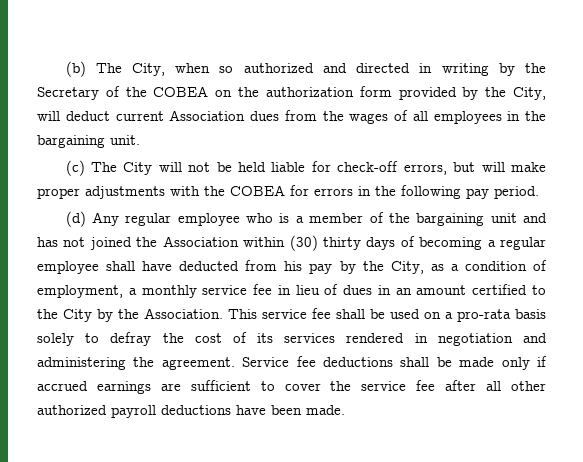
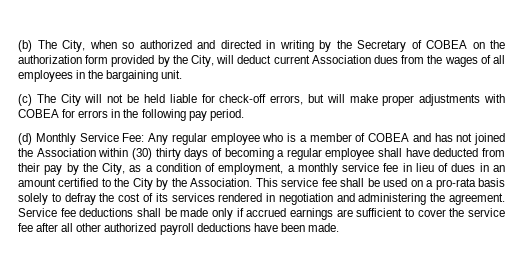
[125,87,147,97] the -> (422, 44) none
[204,186,225,196] the -> (505, 98) none
(86, 219) none -> [35,133,145,145] Monthly Service Fee:
[388,213,517,226] the bargaining unit -> [368,133,409,142] COBEA
[284,261,303,271] his -> [18,163,40,172] their

